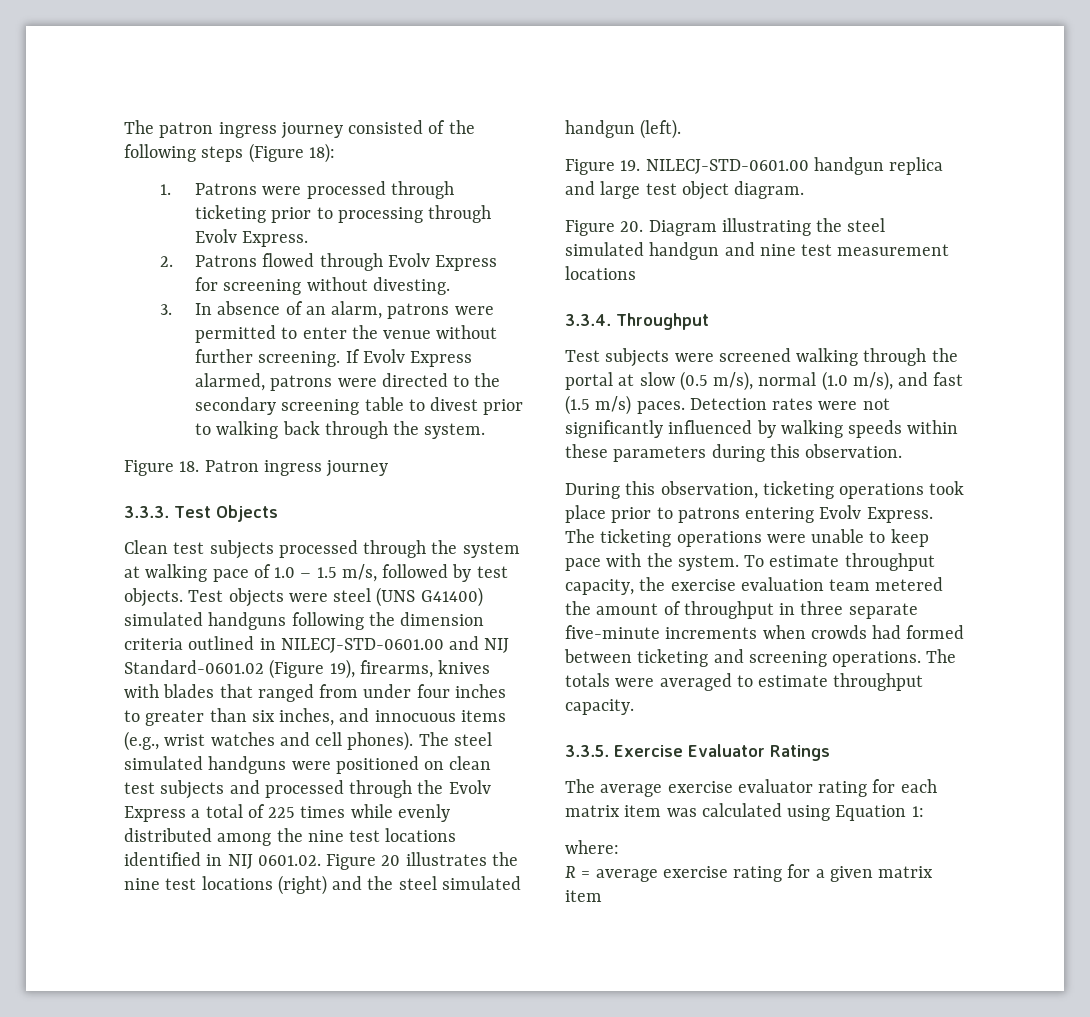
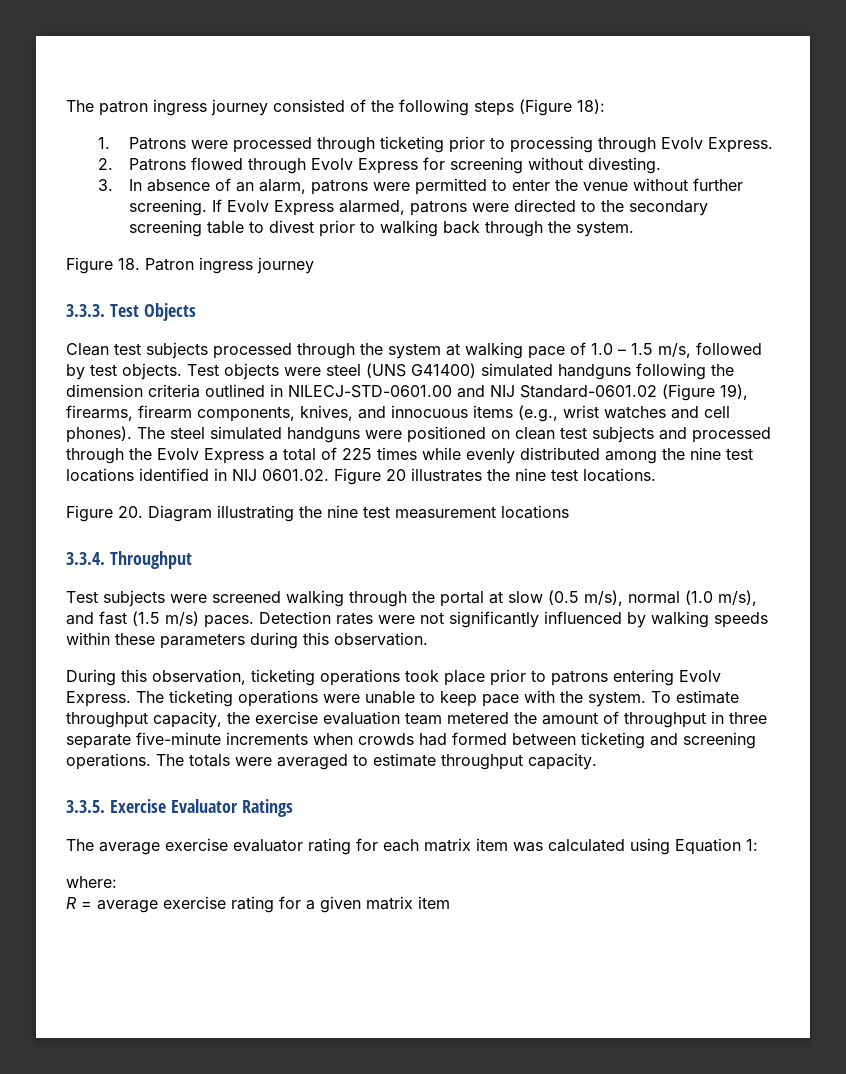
[438,660,491,674] [124,684,506,702] [124,708,335,726] knives with blades that ranged from under four inches to greater than six inches, -> [138,405,353,422] firearm components, knives,
[201,875,521,895] [565,119,682,139] [565,157,944,175] [565,181,805,200] locations (right) and the steel simulated handgun (left). // Figure 19. NILECJ-STD-0601.00 handgun replica and large test object diagram. -> [583,468,656,482] locations.
[847,218,886,232] [565,242,755,260] steel simulated handgun and -> (322, 512) none

